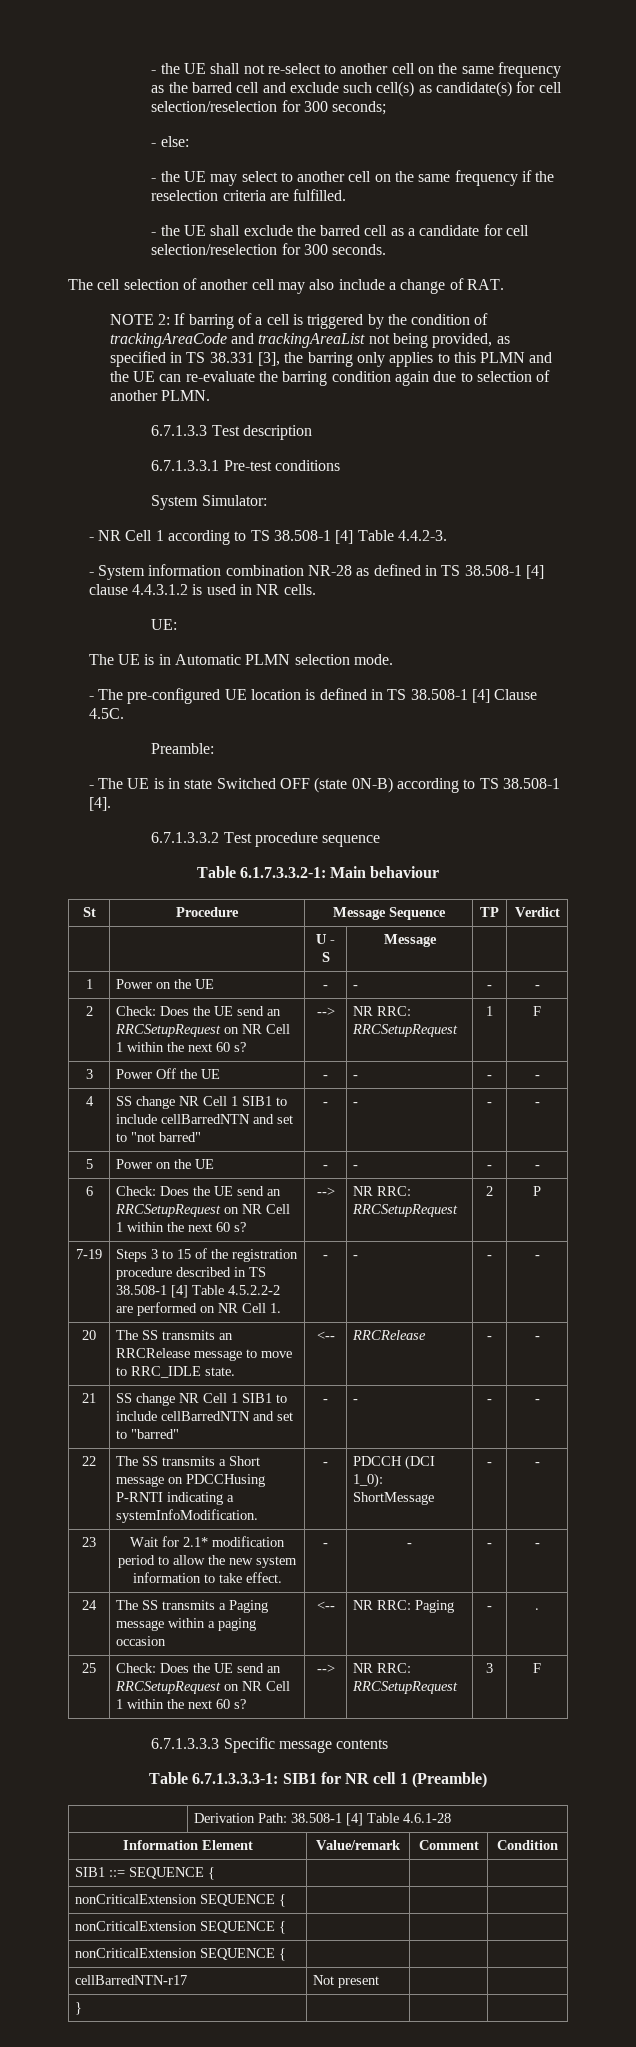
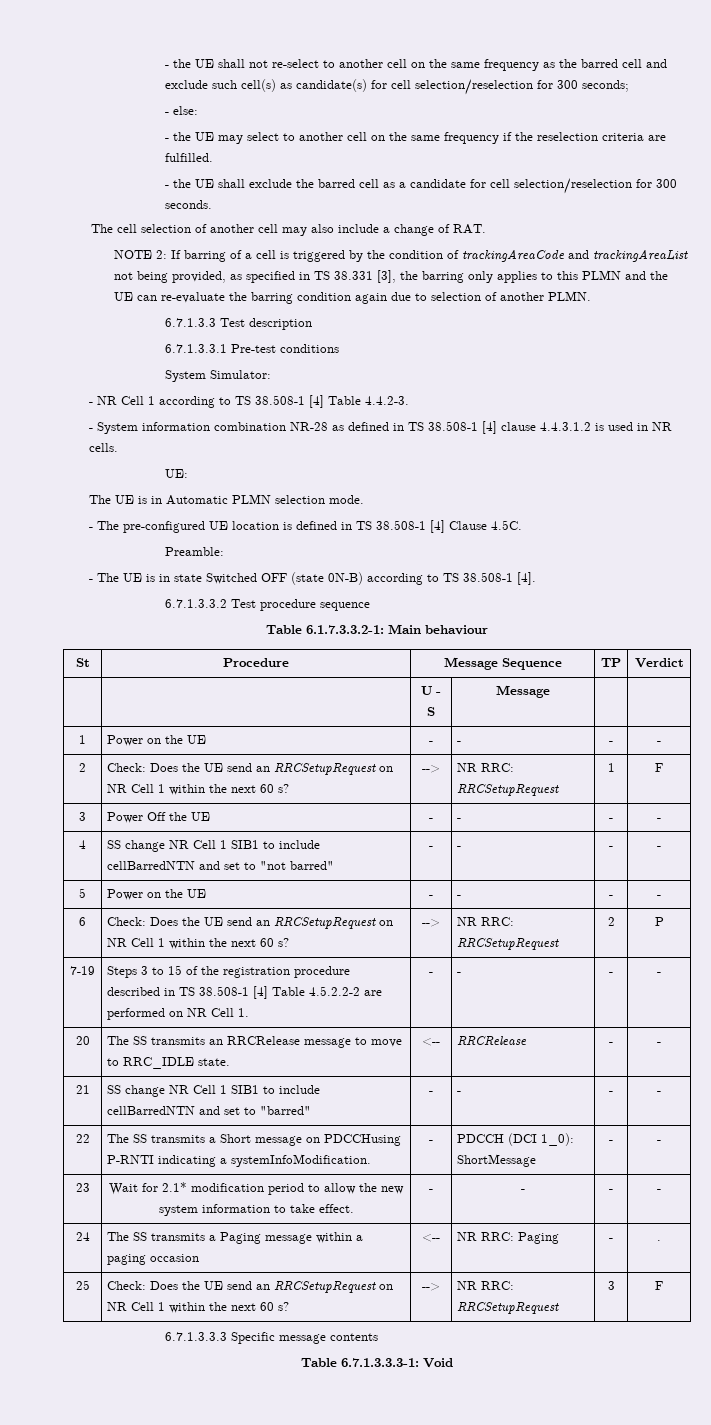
[282,1772,488,1788] [194,1813,452,1826] [122,1840,253,1850] [316,1840,401,1850] [418,1840,479,1850] [497,1840,558,1850] [75,1867,216,1880] [75,1894,287,1907] [75,1921,287,1934] [75,1948,287,1961] [75,1975,188,1985] [313,1975,380,1988] [75,2002,83,2015] SIB1 for NR cell 1 (Preamble) // | Derivation Path: 38.508-1 [4] Table 4.6.1-28 // Information Element | Value/remark | Comment | Condition // SIB1 ::= SEQUENCE { | | | // nonCriticalExtension SEQUENCE { | | | // nonCriticalExtension SEQUENCE { | | | // nonCriticalExtension SEQUENCE { | | | // cellBarredNTN-r17 | Not present | | // } | | | -> [423,1358,453,1368] Void

